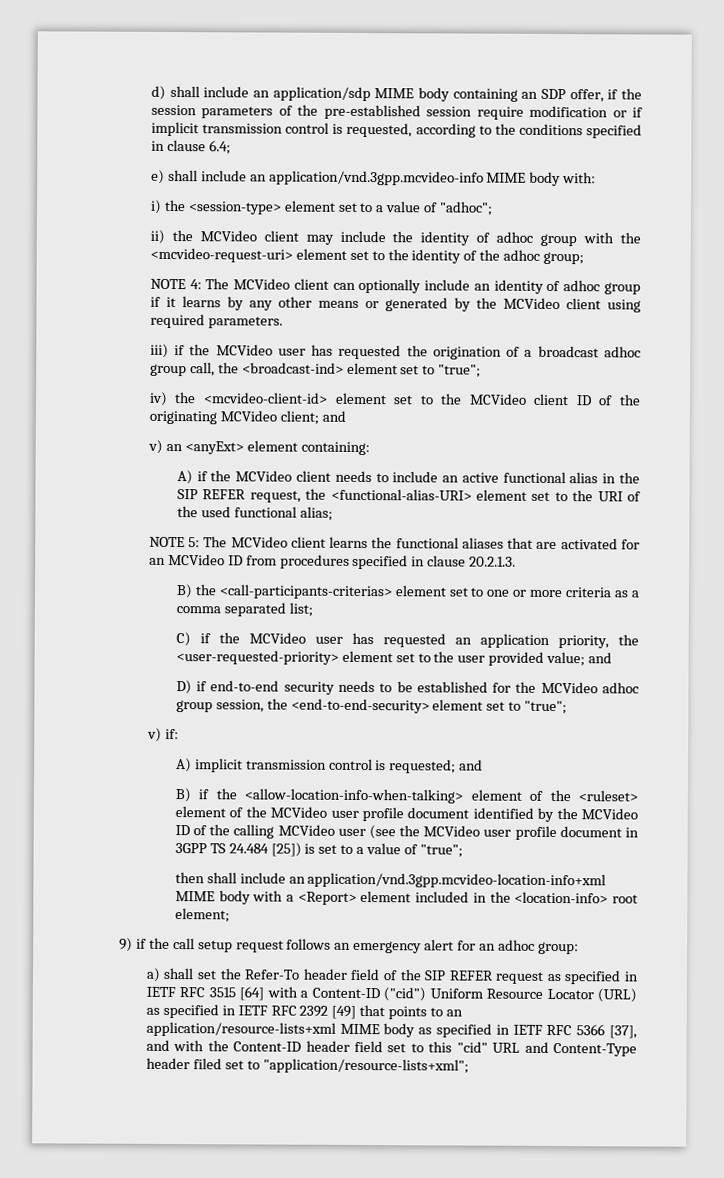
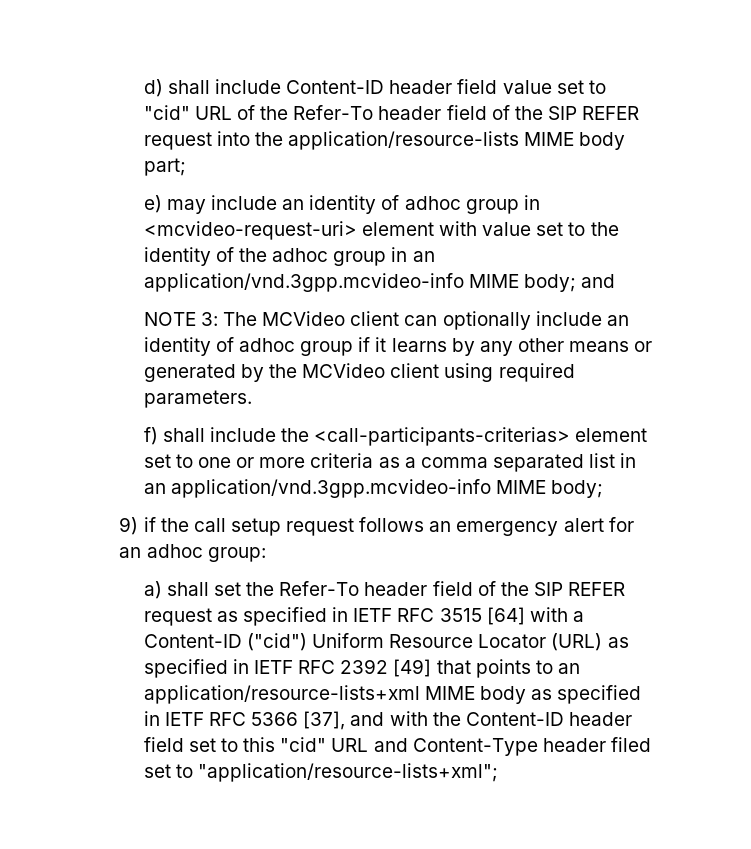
[252,86,642,103] [150,104,643,120] [150,121,642,139] [150,139,231,155] an application/sdp MIME body containing an SDP offer, if the session parameters of the pre-established session require modification or if implicit transmission control is requested, according to the conditions specified in clause 6.4; -> [286,79,606,94] [143,105,640,120] [143,131,626,150] [143,158,186,176] Content-ID header field value set to "cid" URL of the Refer-To header field of the SIP REFER request into the application/resource-lists MIME body part;
[167,169,597,187] [149,199,494,216] [149,229,641,247] [149,247,347,263] shall include an application/vnd.3gpp.mcvideo-info MIME body with: // i) the <session-type> element set to a value of "adhoc"; // ii) the MCVideo client may include the identity of adhoc group with the <mcvideo-request-uri> element -> [166,195,540,214] [143,221,532,240] may include an identity of adhoc group in <mcvideo-request-uri> element with value
[543,251,585,265] [149,278,202,290] group; // NOTE 4: -> [333,247,435,266] [143,273,616,292] [143,312,218,326] group in an application/vnd.3gpp.mcvideo-info MIME body; and // NOTE 3:
[149,343,641,360] [149,362,482,378] [148,391,642,406] [148,410,346,425] [147,439,370,456] [176,470,641,485] [176,488,642,503] [176,506,333,521] [148,536,640,550] [148,553,517,570] [175,584,193,599] iii) if the MCVideo user has requested the origination of a broadcast adhoc group call, the <broadcast-ind> element set to "true"; // iv) the <mcvideo-client-id> element set to the MCVideo client ID of the originating MCVideo client; and // v) an <anyExt> element containing: // A) if the MCVideo client needs to include an active functional alias in the SIP REFER request, the <functional-alias-URI> element set to the URI of the used functional alias; // NOTE 5: The MCVideo client learns the functional aliases that are activated for an MCVideo ID from procedures specified in clause 20.2.1.3. // B) -> [143,427,276,445] f) shall include
[288,602,313,617] [175,632,639,649] [175,650,613,667] [175,680,639,695] [175,698,568,715] [146,727,179,742] [175,758,484,774] [174,788,639,804] [174,806,639,823] [174,824,639,841] [174,842,463,858] [174,872,607,889] [174,890,639,905] [174,908,230,923] list; // C) if the MCVideo user has requested an application priority, the <user-requested-priority> element set to the user provided value; and // D) if end-to-end security needs to be established for the MCVideo adhoc group session, the <end-to-end-security> element set to "true"; // v) if: // A) implicit transmission control is requested; and // B) if the <allow-location-info-when-talking> element of the <ruleset> element of the MCVideo user profile document identified by the MCVideo ID of the calling MCVideo user (see the MCVideo user profile document in 3GPP TS 24.484 [25]) is set to a value of "true"; // then shall include an application/vnd.3gpp.mcvideo-location-info+xml MIME body with a <Report> element included in the <location-info> root element; -> [589,453,637,468] [143,479,604,498] list in an application/vnd.3gpp.mcvideo-info MIME body;

